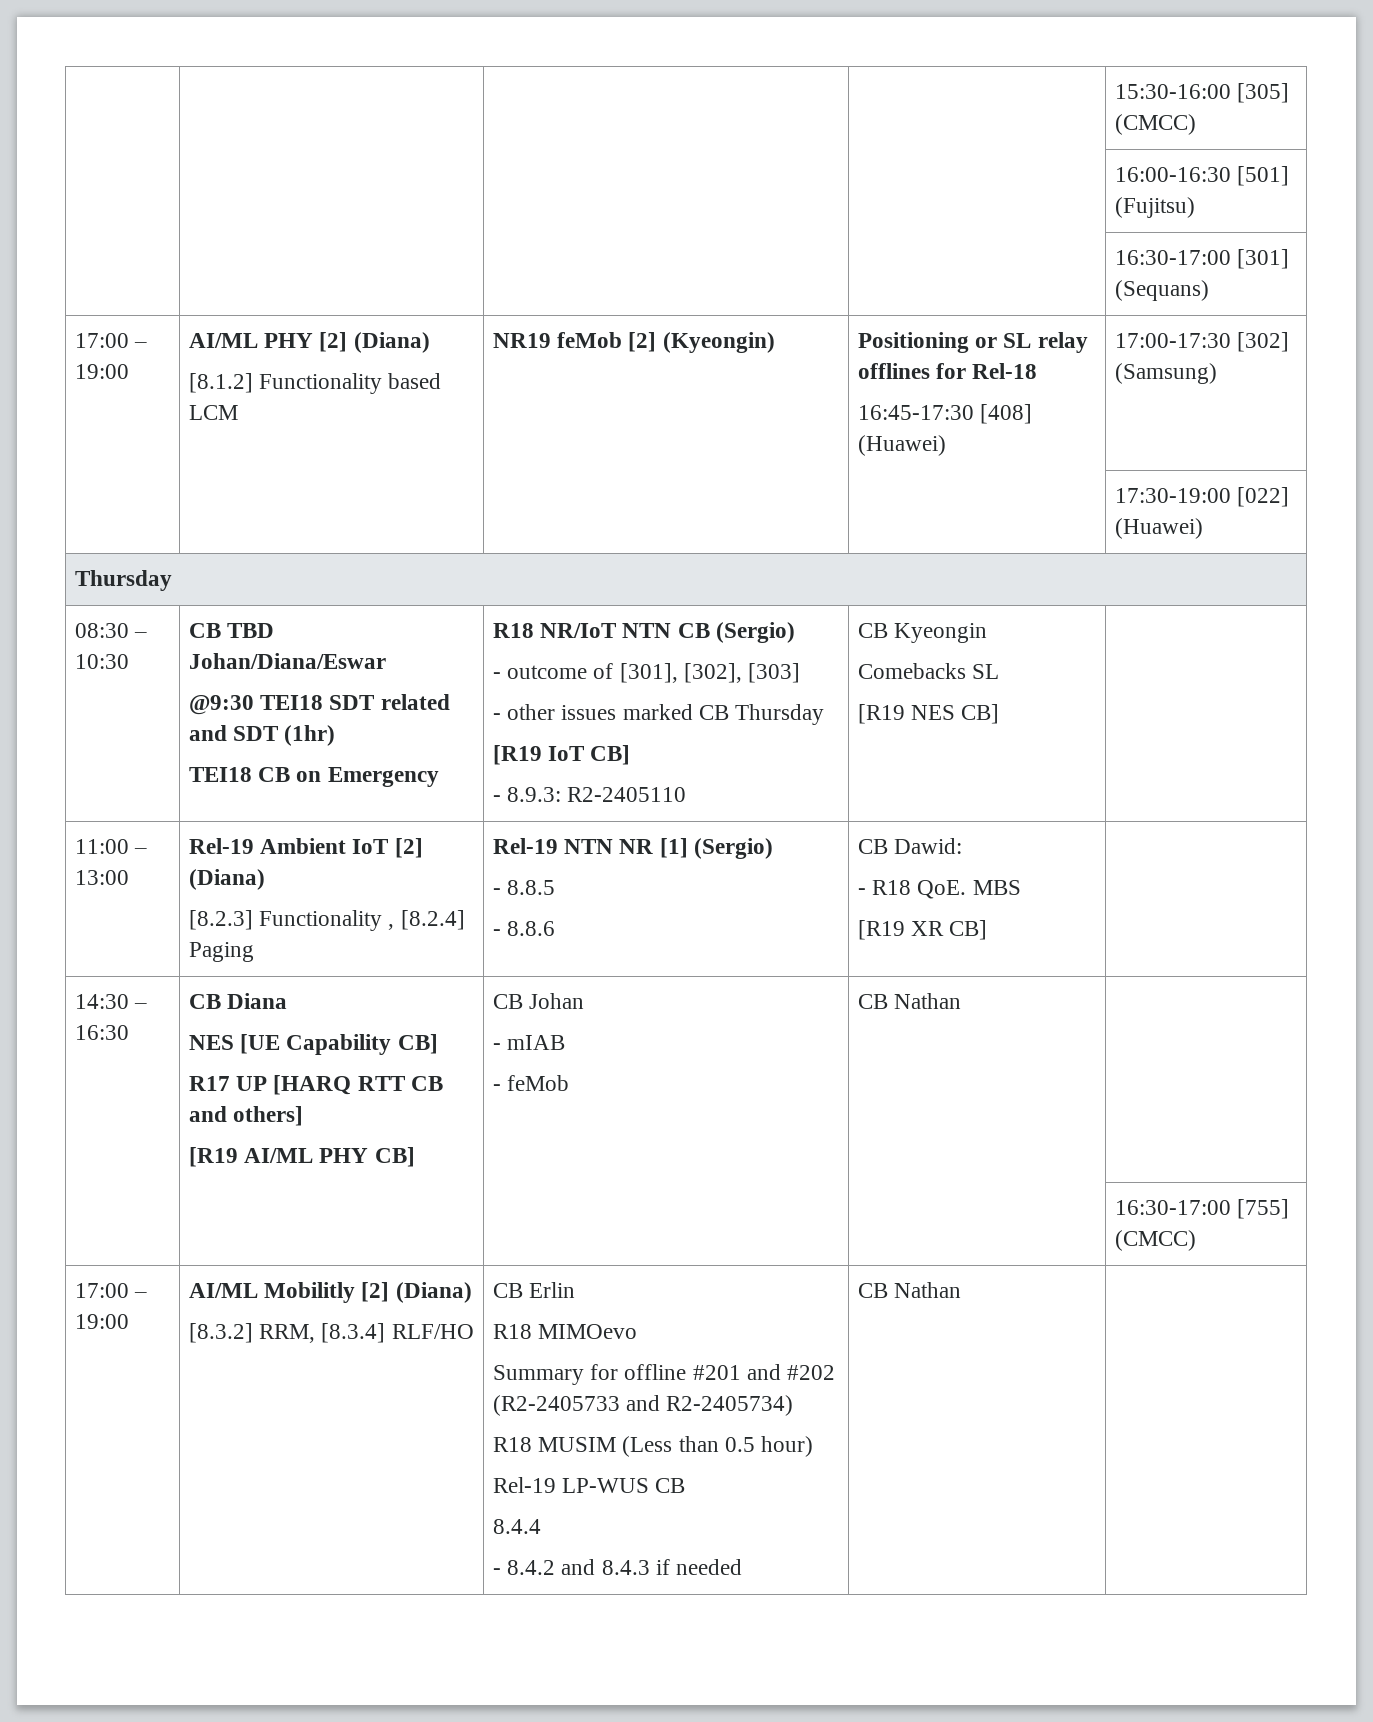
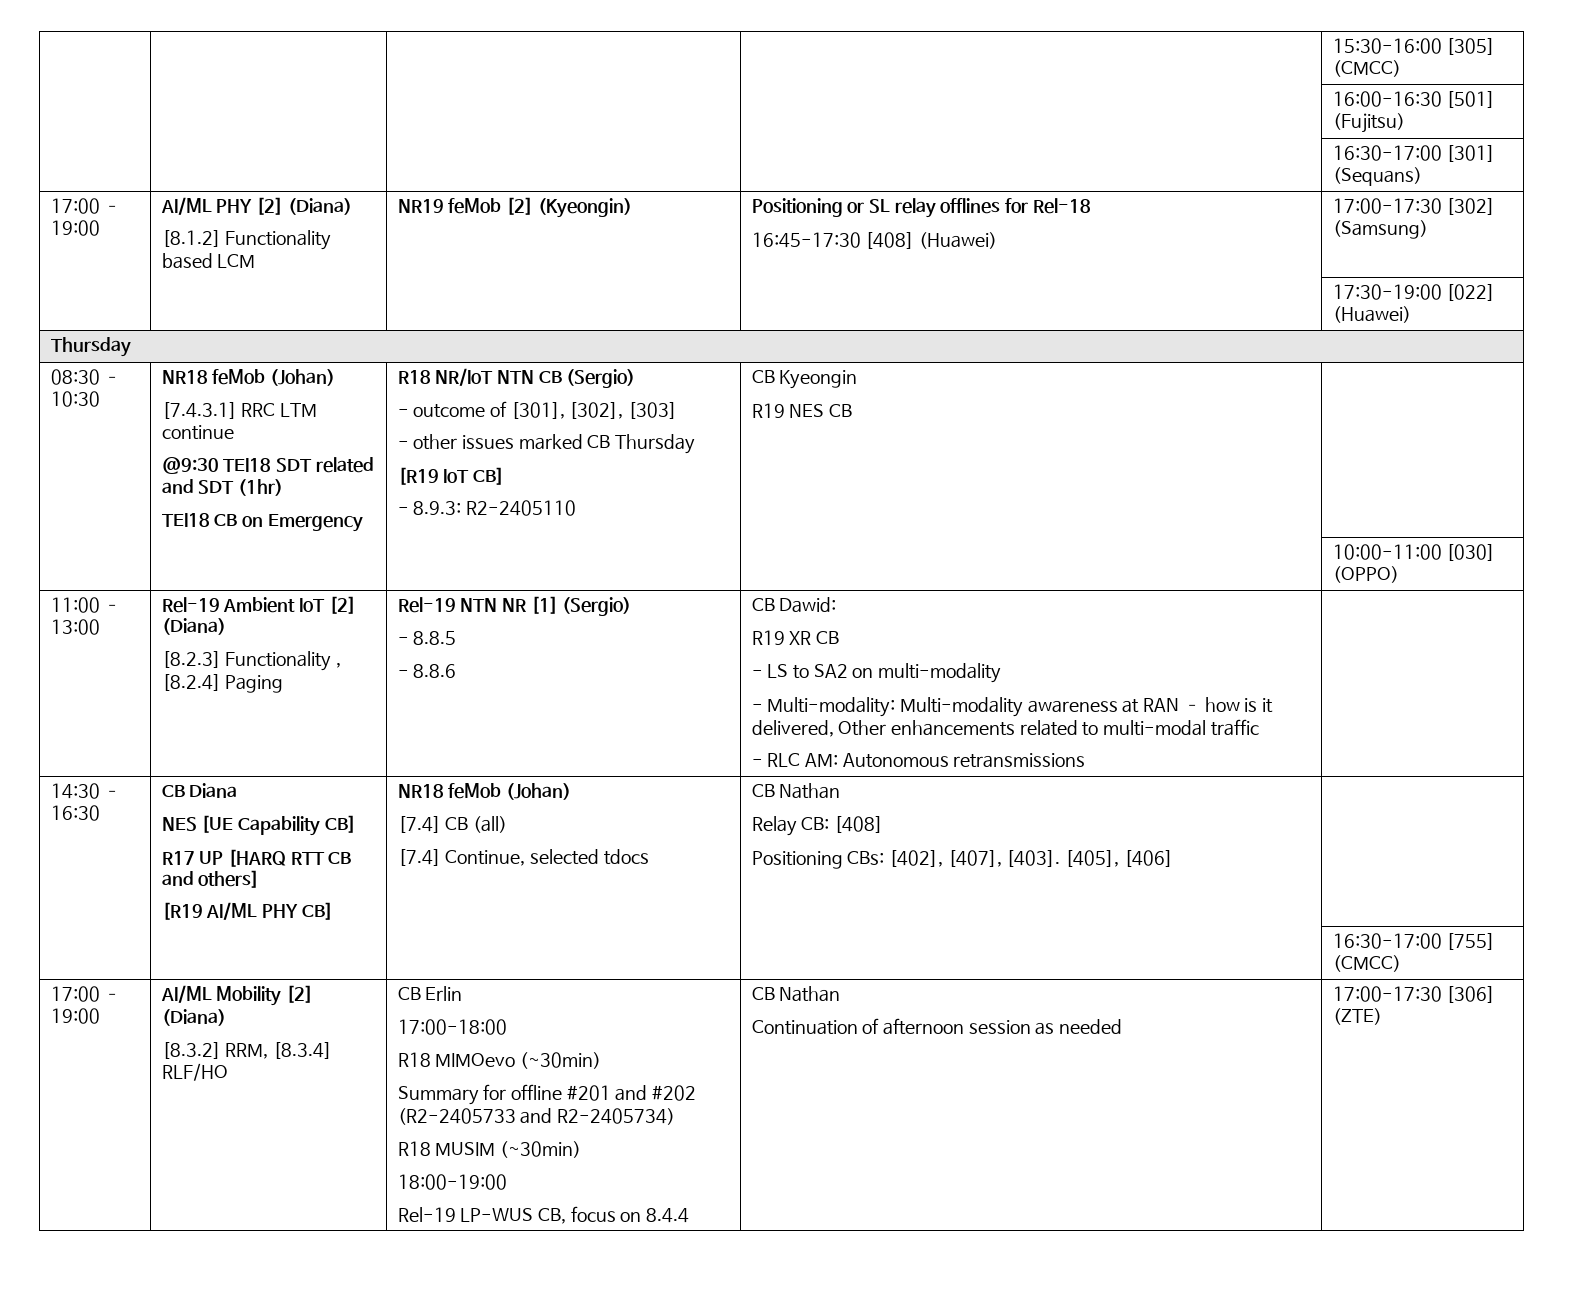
[189,623,275,638] [189,653,387,669] CB TBD Johan/Diana/Eswar -> [161,369,336,386] [161,402,318,419] [161,425,234,440] NR18 feMob (Johan) // [7.4.3.1] RRC LTM continue
[858,663,1000,679] [858,704,1000,724] Comebacks SL // [R19 NES CB] | -> [751,403,853,418] [1332,544,1496,561] [1332,566,1399,583] R19 NES CB | // | | | | 10:00-11:00 [030] (OPPO)
[858,880,1021,899] [858,920,988,940] - R18 QoE. MBS // [R19 XR CB] -> [751,630,840,645] [751,663,1002,683] [751,697,1274,717] [751,719,1259,737] [751,753,1086,768] R19 XR CB // - LS to SA2 on multi-modality // - Multi-modality: Multi-modality awareness at RAN – how is it delivered, Other enhancements related to multi-modal traffic // - RLC AM: Autonomous retransmissions
[493,993,585,1009] [493,1035,566,1050] [493,1075,570,1091] [858,993,962,1009] CB Johan // - mIAB // - feMob | CB Nathan -> [397,783,572,800] [397,816,508,833] [397,849,649,866] [751,783,841,799] [751,816,884,836] [751,850,1173,869] NR18 feMob (Johan) // [7.4] CB (all) // [7.4] Continue, selected tdocs | CB Nathan // Relay CB: [408] // Positioning CBs: [402], [407], [403]. [405], [406]
[264,1282,356,1303] Mobilitly -> [216,986,282,1006] Mobility
(576, 1290) none -> [397,1019,507,1035] // 17:00-18:00
(638, 1331) none -> [520,1052,602,1069] (~30min)
[622,1436,814,1457] [493,1477,686,1493] [493,1519,542,1534] [493,1559,743,1575] [858,1282,962,1298] (Less than 0.5 hour) // Rel-19 LP-WUS CB // 8.4.4 // - 8.4.2 and 8.4.3 if needed | CB Nathan | -> [500,1141,582,1158] [397,1174,507,1190] [397,1206,690,1224] [751,986,841,1002] [751,1018,1123,1035] [1332,986,1496,1003] [1332,1008,1382,1025] (~30min) // 18:00-19:00 // Rel-19 LP-WUS CB, focus on 8.4.4 | CB Nathan // Continuation of afternoon session as needed | 17:00-17:30 [306] (ZTE)

